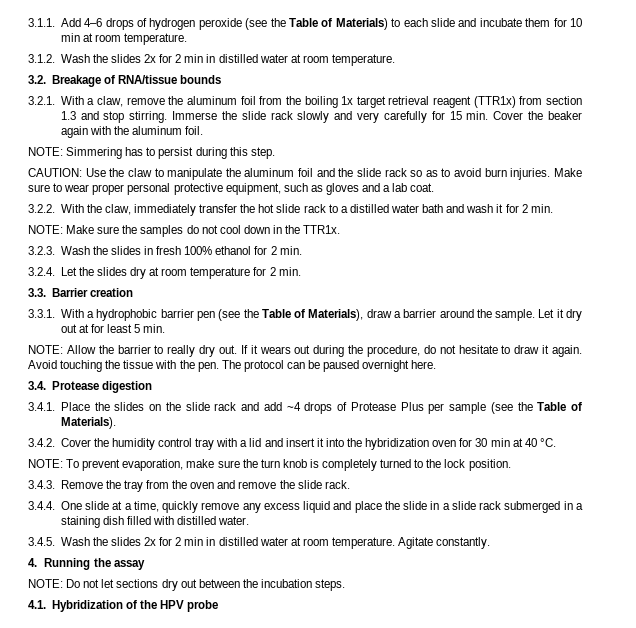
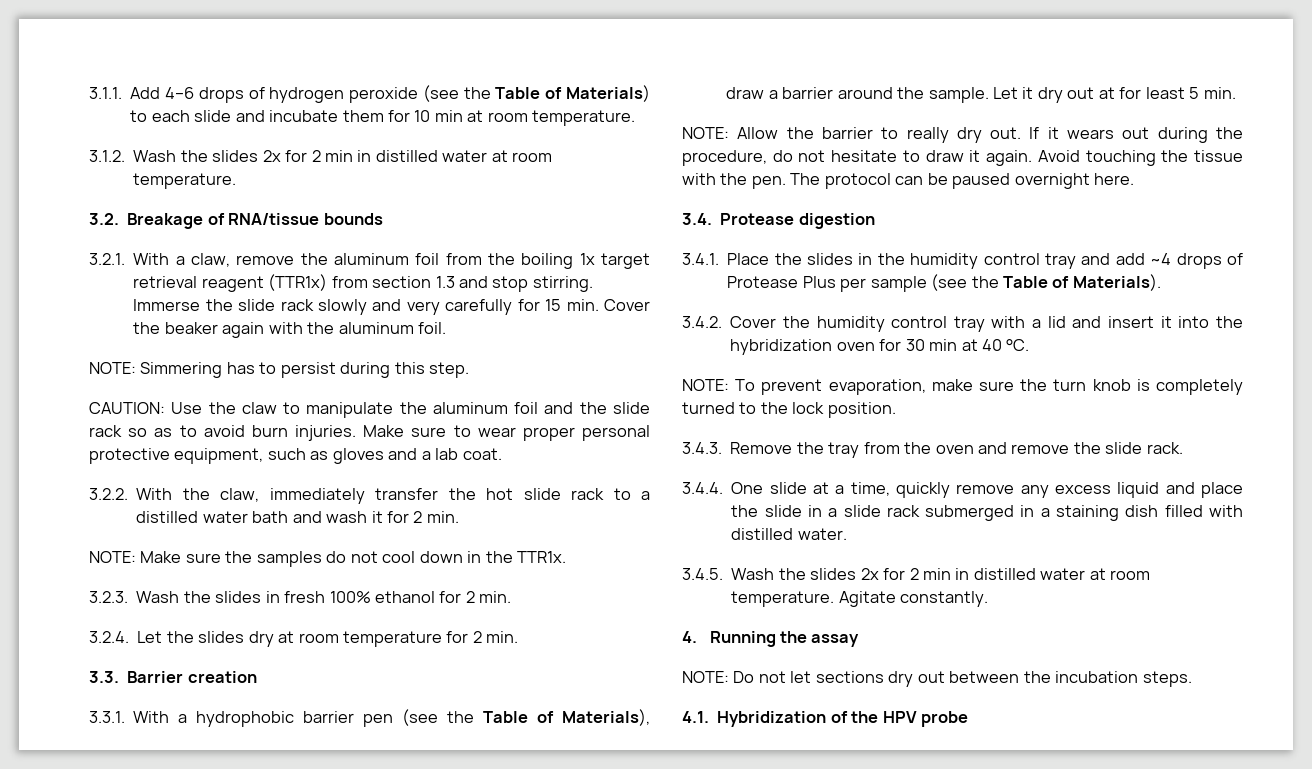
[149,402,237,411] on the slide rack -> [858,253,1077,269] in the humidity control tray

